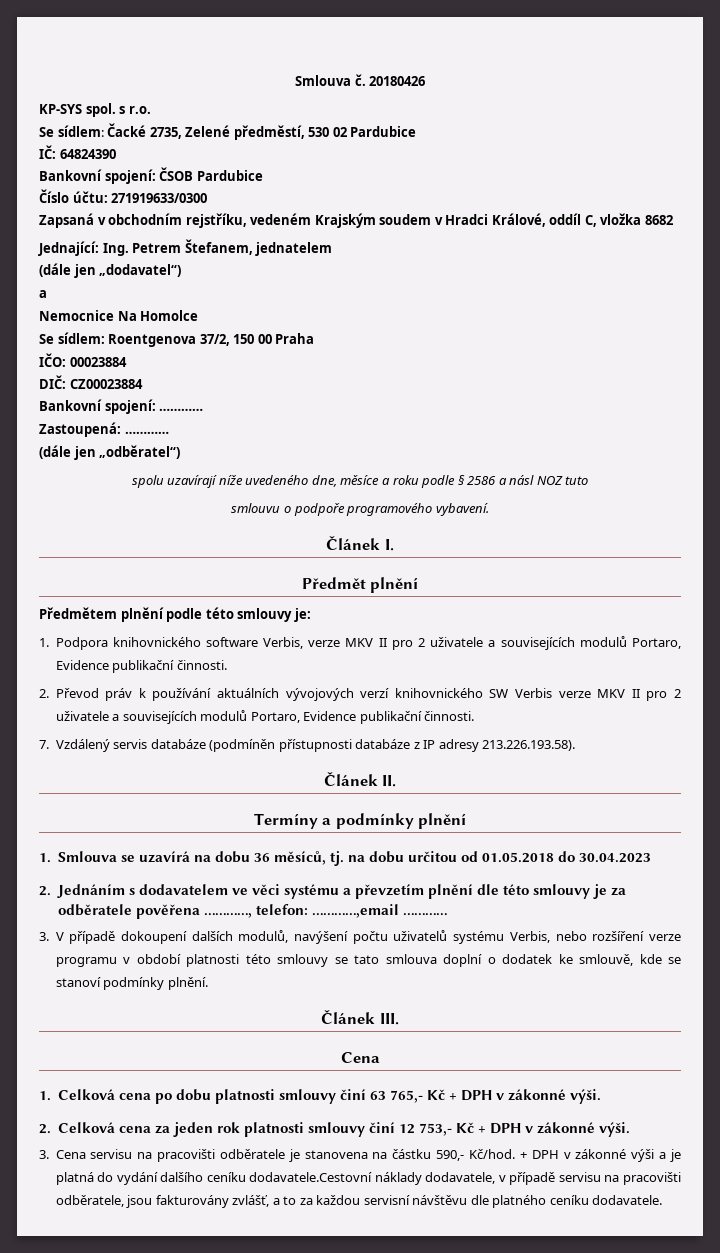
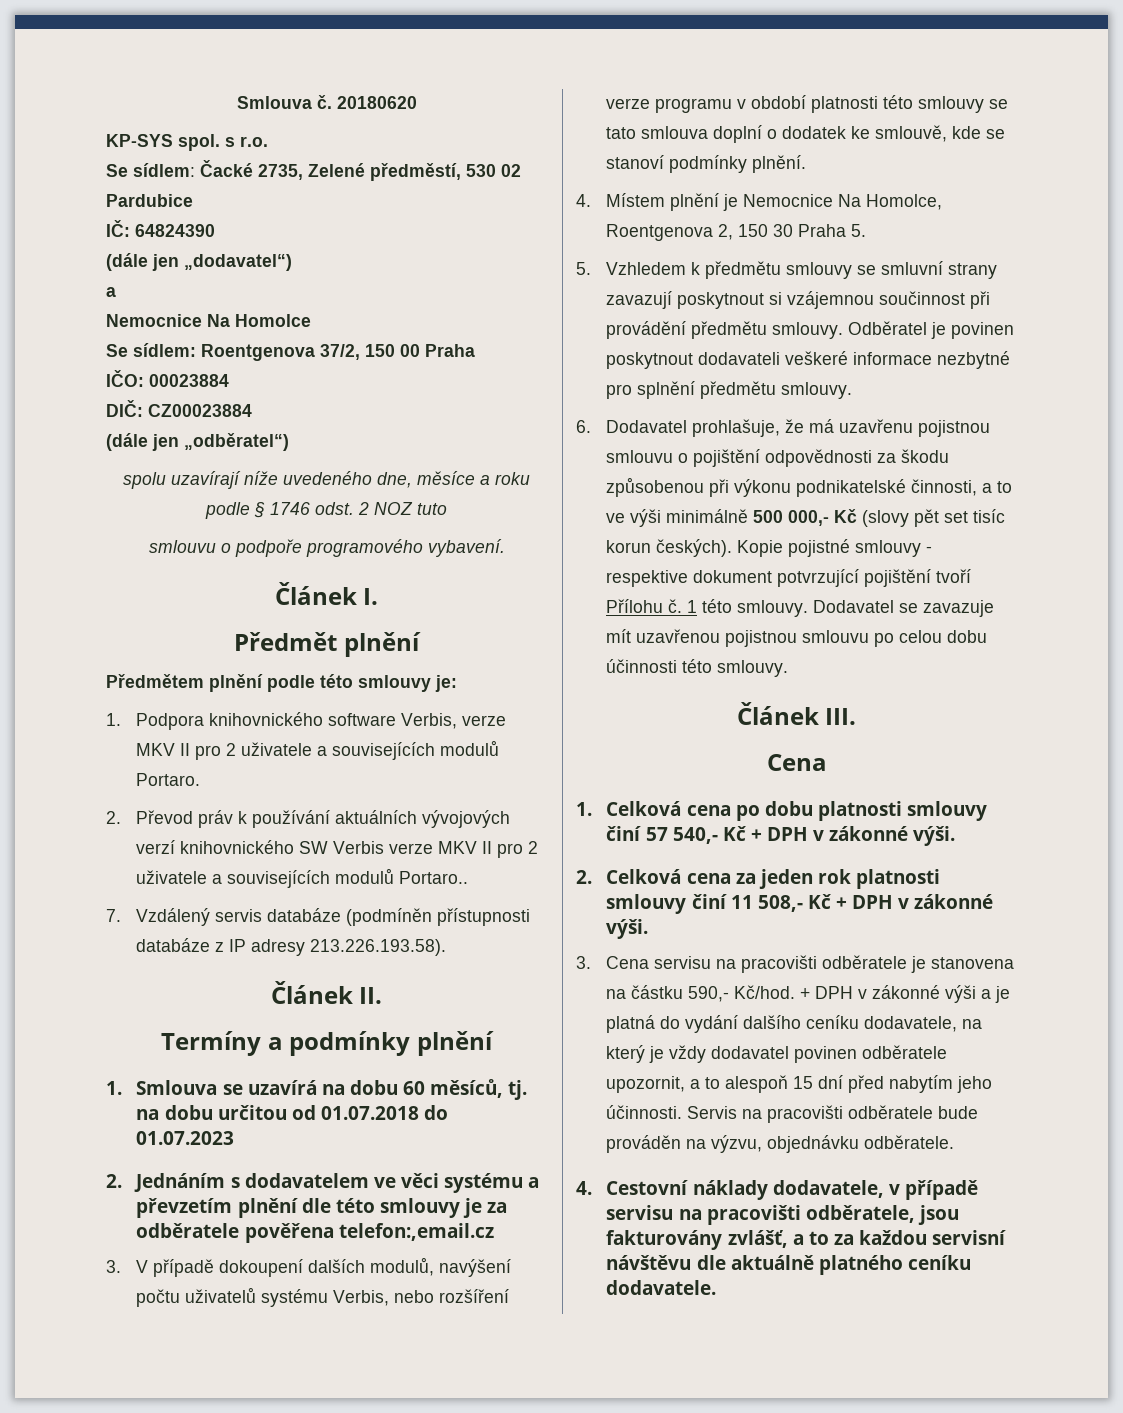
[369,76,426,86] 20180426 -> [336,96,417,109] 20180620
[39,167,263,184] [39,189,208,203] [39,213,673,228] [38,239,333,256] // Bankovní spojení: ČSOB Pardubice // Číslo účtu: 271919633/0300 // Zapsaná v obchodním rejstříku, vedeném Krajským soudem v Hradci Králové, oddíl C, vložka 8682 // Jednající: Ing. Petrem Štefanem, jednatelem -> (215, 230) none
[39,399,204,414] [39,422,169,437] // Bankovní spojení: ………… // Zastoupená: ………… -> (252, 410) none
[467,475,535,485] 2586 a násl -> [270,502,369,515] 1746 odst. 2
[632,638,681,649] [55,660,227,673] Portaro, Evidence publikační činnosti. -> [136,773,201,786] Portaro.
[250,711,475,724] Portaro, Evidence publikační činnosti. -> [399,871,469,884] Portaro..
[253,853,270,862] 36 -> [403,1081,426,1095] 60
[482,851,652,863] 01.05.2018 do 30.04.2023 -> [320,1105,449,1120] [136,1131,235,1145] 01.07.2018 do 01.07.2023
[203,904,447,918] …………, telefon: …………,email ………… -> [338,1223,494,1241] telefon:,email.cz
(208, 983) none -> [576,193,943,211] [606,224,867,241] [576,261,998,279] [606,291,991,309] [606,321,1015,339] [606,351,1011,369] [606,381,853,399] [576,419,991,437] [606,449,950,467] [606,477,1013,497] [606,509,1006,527] [606,539,933,557] [606,569,972,587] [606,599,995,617] [606,629,988,647] [606,659,789,677] // 4. Místem plnění je Nemocnice Na Homolce, Roentgenova 2, 150 30 Praha 5. // 5. Vzhledem k předmětu smlouvy se smluvní strany zavazují poskytnout si vzájemnou součinnost při provádění předmětu smlouvy. Odběratel je povinen poskytnout dodavateli veškeré informace nezbytné pro splnění předmětu smlouvy. // 6. Dodavatel prohlašuje, že má uzavřenu pojistnou smlouvu o pojištění odpovědnosti za škodu způsobenou při výkonu podnikatelské činnosti, a to ve výši minimálně 500 000,- Kč (slovy pět set tisíc korun českých). Kopie pojistné smlouvy - respektive dokument potvrzující pojištění tvoří Přílohu č. 1 této smlouvy. Dodavatel se zavazuje mít uzavřenou pojistnou smlouvu po celou dobu účinnosti této smlouvy.
[369,1090,423,1103] 63 765,- -> [645,827,718,844] 57 540,-
[398,1123,452,1136] 12 753,- -> [730,895,803,912] 11 508,-
[249,1172,373,1182] dodavatele.Cestovní -> [864,1016,983,1032] [606,1045,948,1063] [606,1075,993,1093] [606,1105,979,1123] [606,1135,955,1153] [576,1180,689,1195] dodavatele, na který je vždy dodavatel povinen odběratele upozornit, a to alespoň 15 dní před nabytím jeho účinnosti. Servis na pracovišti odběratele bude prováděn na výzvu, objednávku odběratele. // 4. Cestovní
(489, 1200) none -> [730,1255,814,1270] aktuálně

